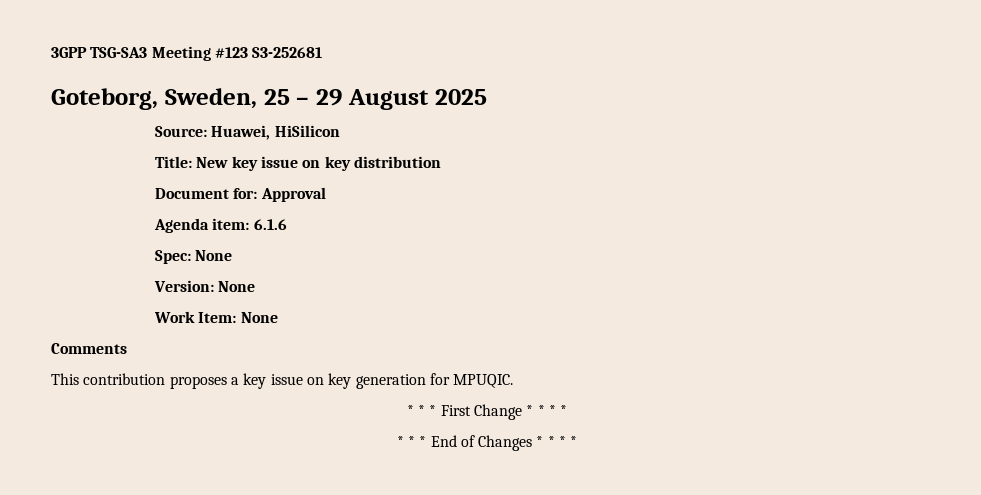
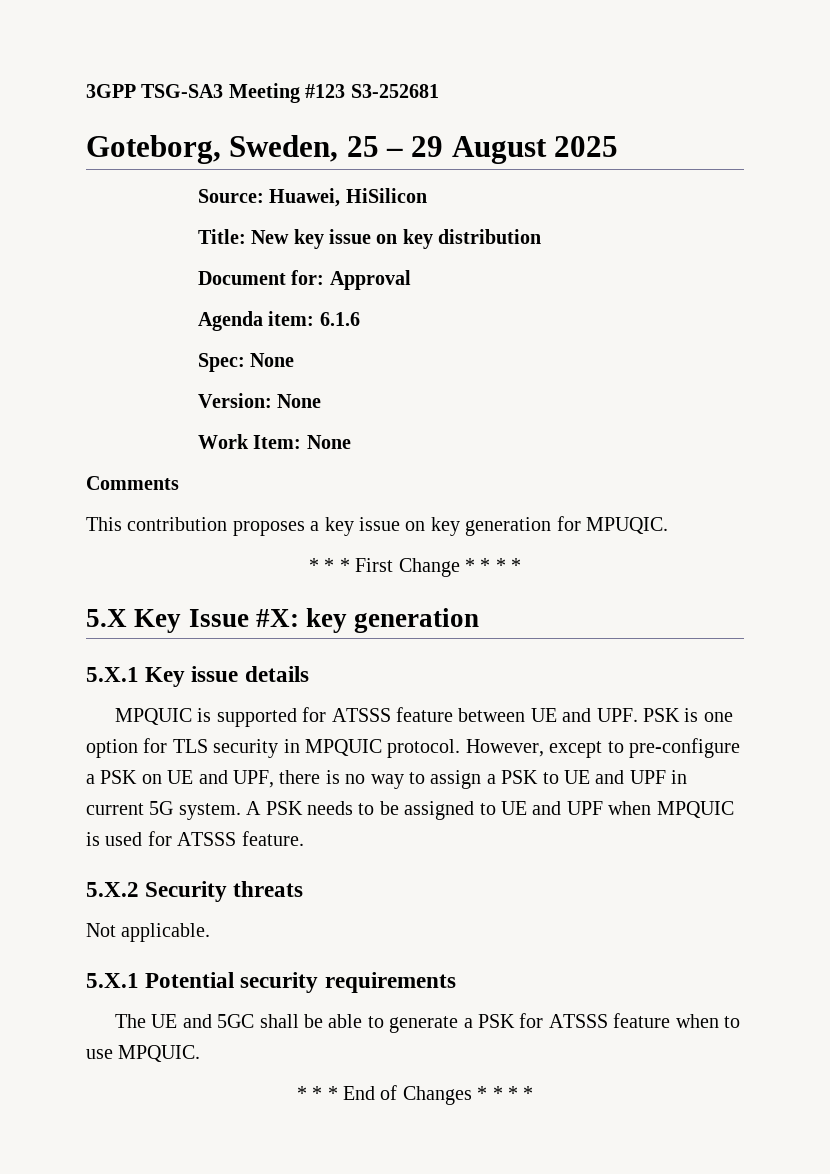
(568, 410) none -> [86,608,480,633] [86,666,309,687] [114,707,733,727] [86,738,740,758] [86,770,688,789] [86,801,734,820] [86,831,304,846] [86,881,304,902] [86,923,211,942] [86,972,456,993] [114,1013,740,1033] [86,1045,201,1062] // 5.X Key Issue #X: key generation // 5.X.1 Key issue details // MPQUIC is supported for ATSSS feature between UE and UPF. PSK is one option for TLS security in MPQUIC protocol. However, except to pre-configure a PSK on UE and UPF, there is no way to assign a PSK to UE and UPF in current 5G system. A PSK needs to be assigned to UE and UPF when MPQUIC is used for ATSSS feature. // 5.X.2 Security threats // Not applicable. // 5.X.1 Potential security requirements // The UE and 5GC shall be able to generate a PSK for ATSSS feature when to use MPQUIC.

